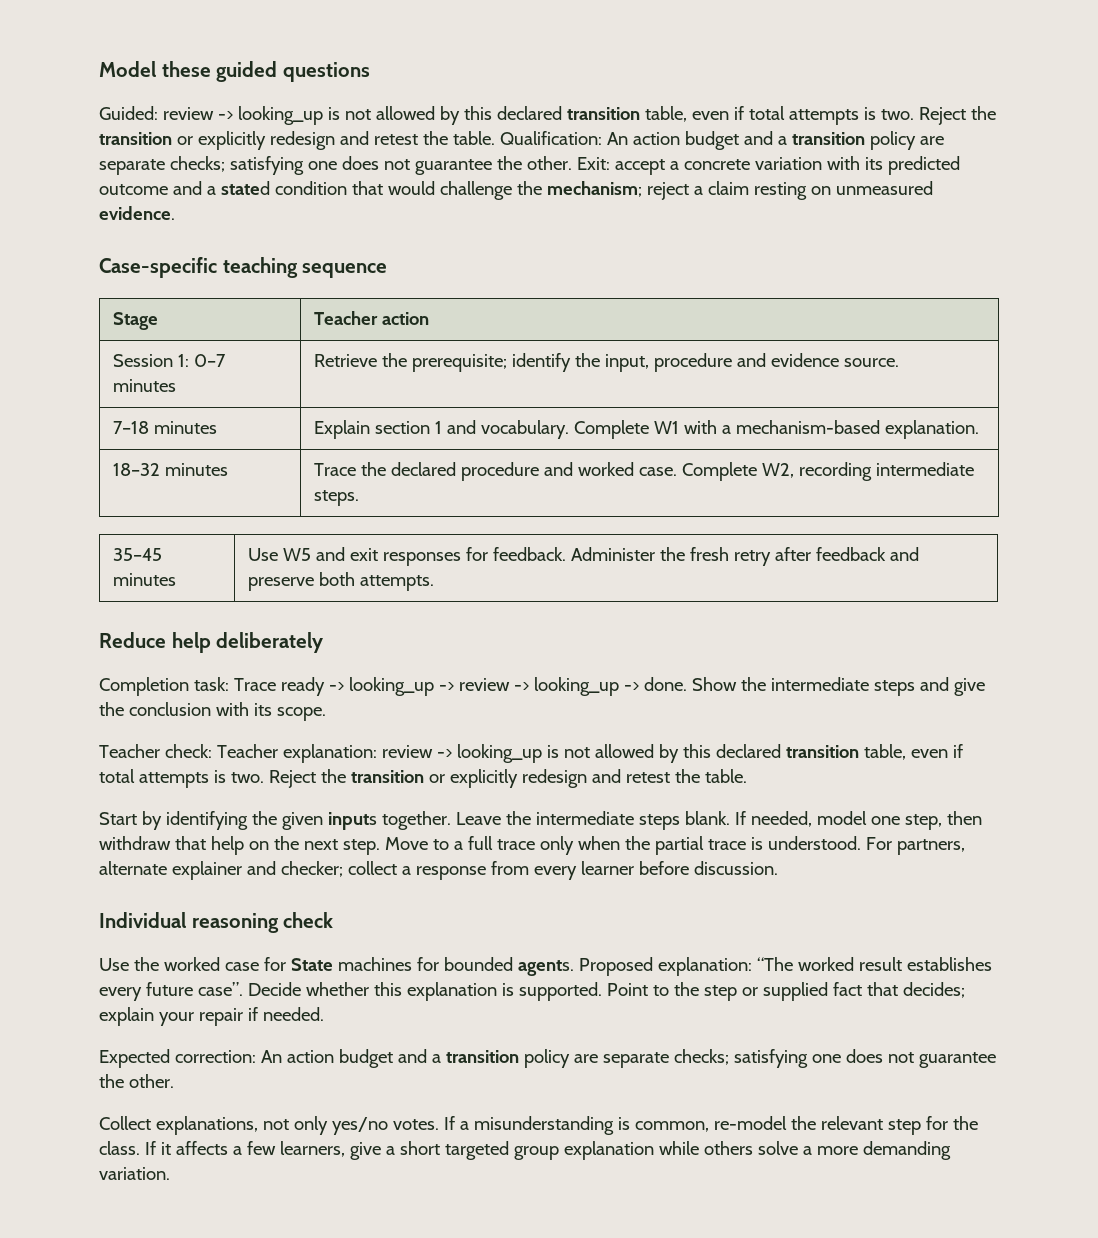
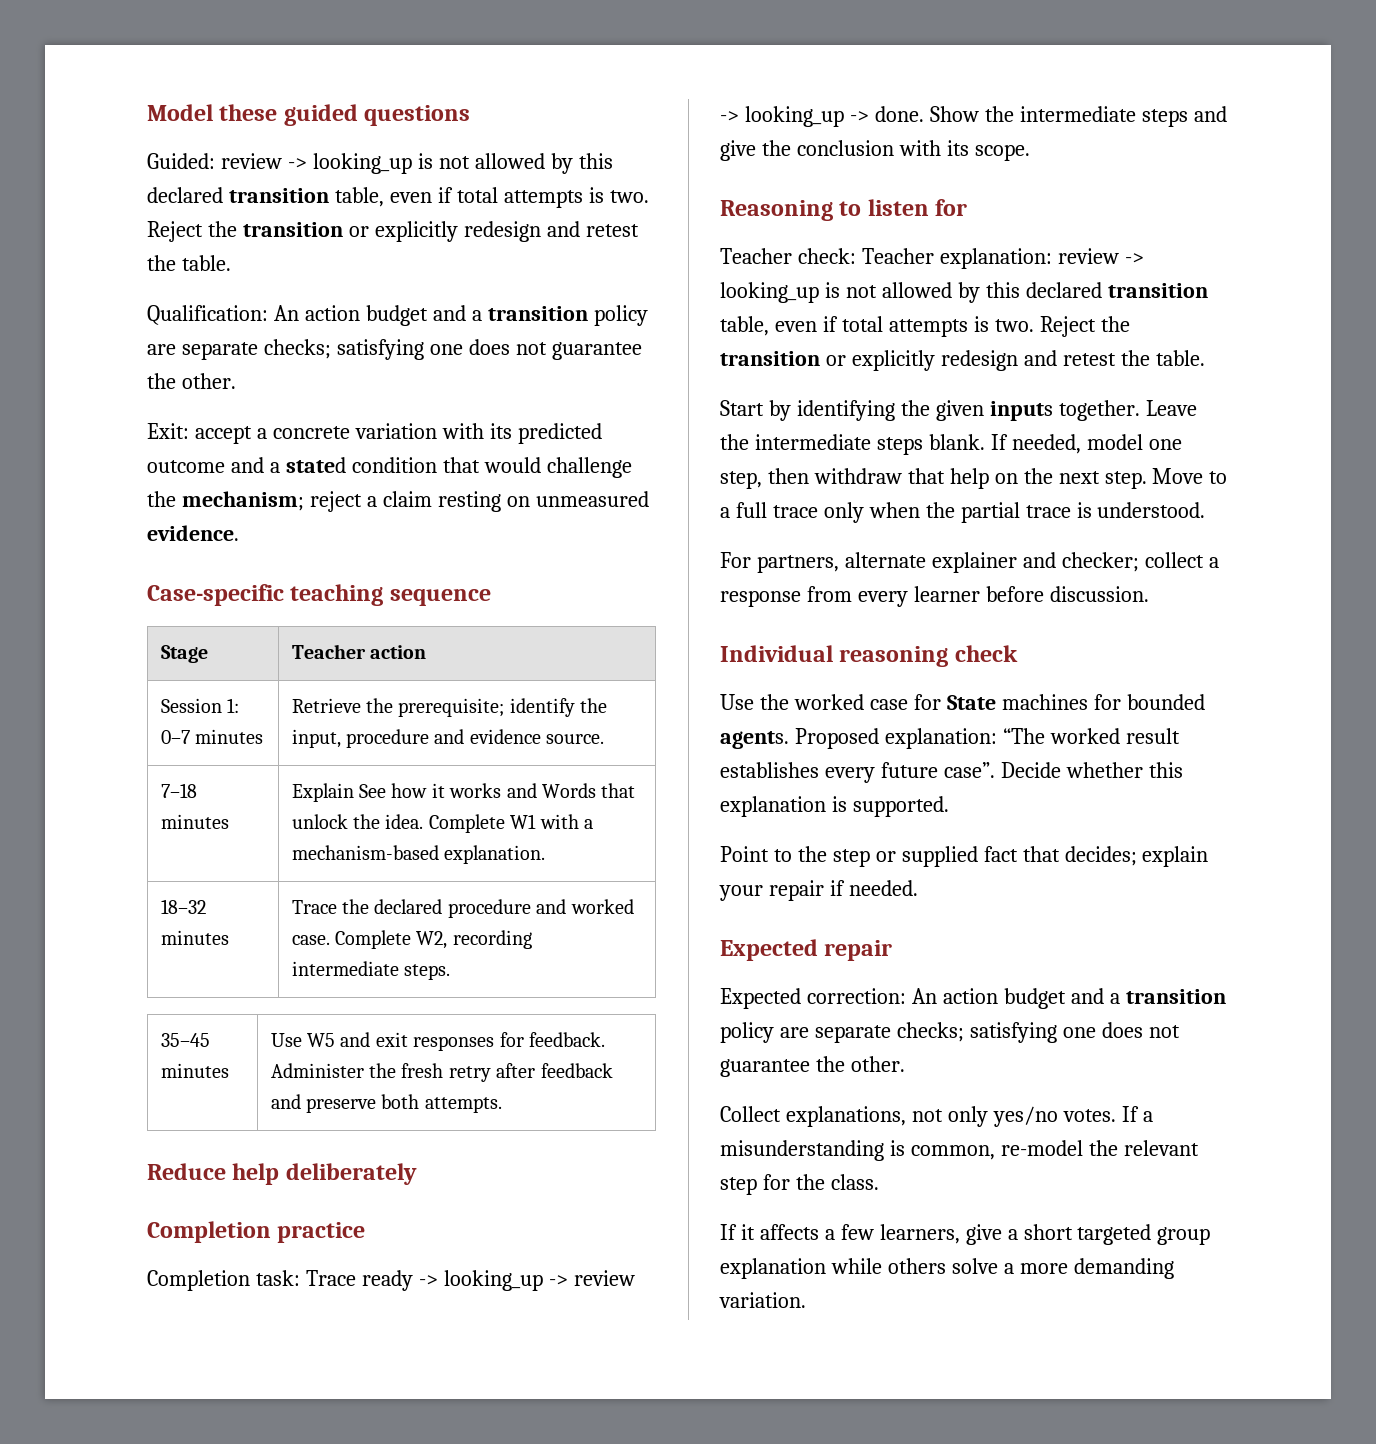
(495, 138) none -> (231, 263) //
(572, 163) none -> (236, 381) //
[374,420,569,439] section 1 and vocabulary. -> [358,783,636,798] [291,814,424,829] See how it works and Words that unlock the idea.
(324, 642) none -> [147,1221,366,1243] // Completion practice
(326, 714) none -> [720,199,968,221] // Reasoning to listen for
(861, 843) none -> (1206, 510) //
(602, 991) none -> (949, 806) //
(324, 1014) none -> [720,939,893,961] // Expected repair
(140, 1148) none -> (879, 1182) //

